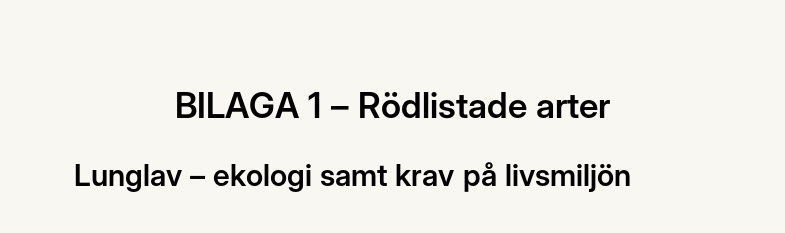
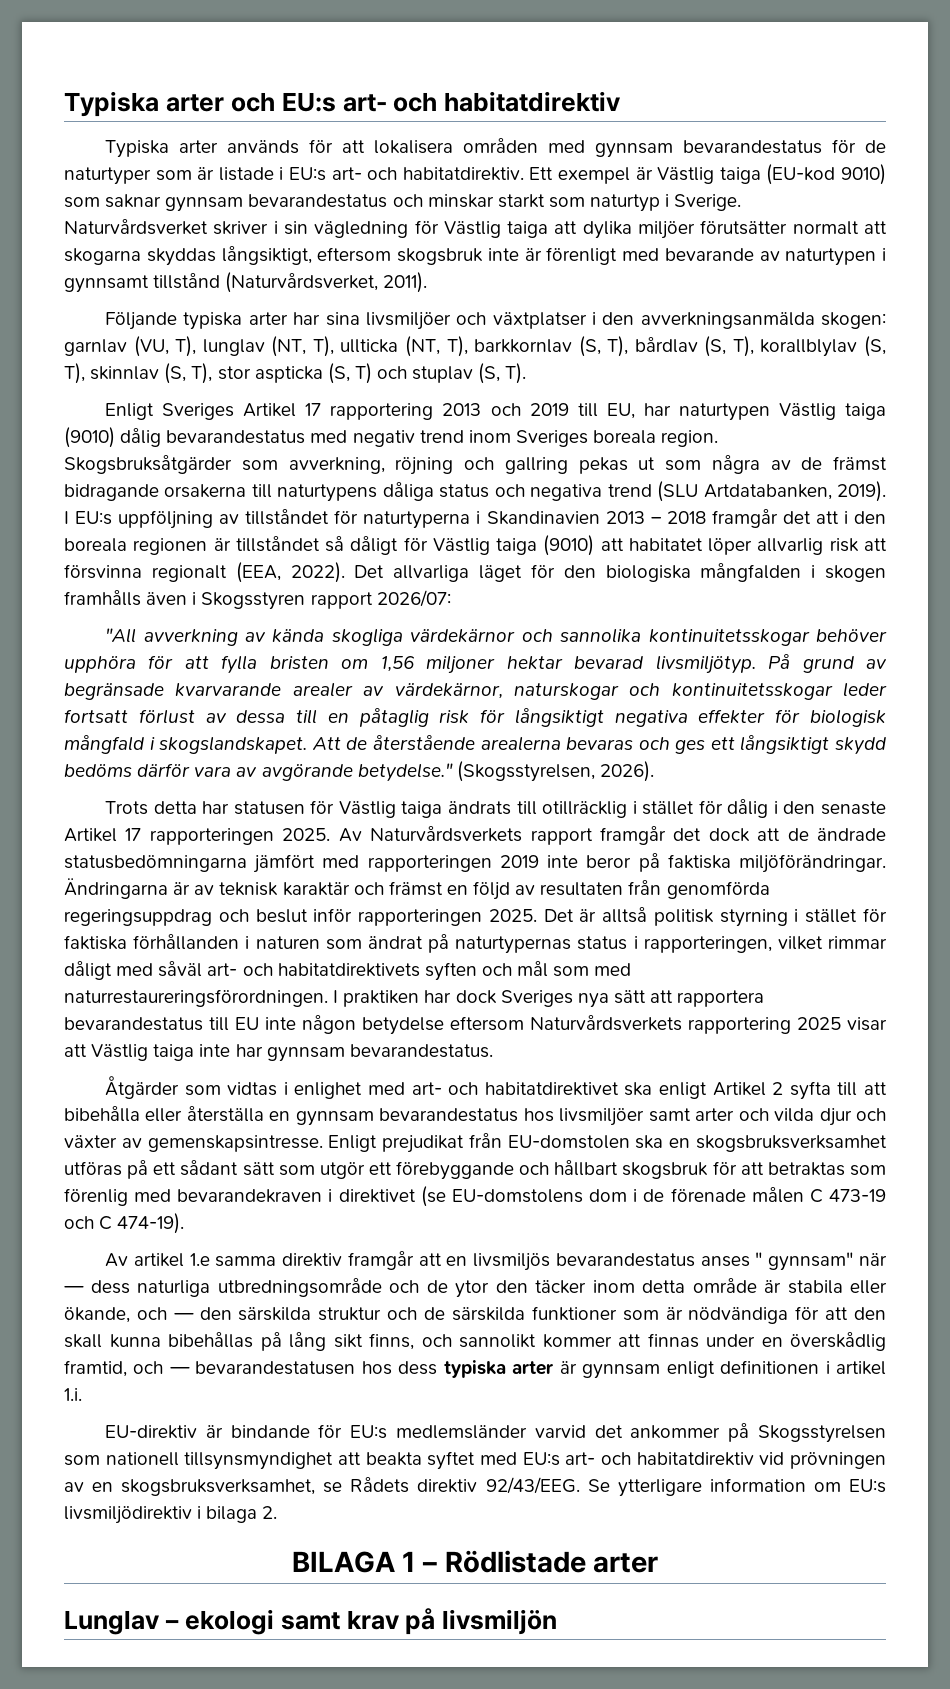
(174, 105) none -> [64,91,621,117] [105,138,887,158] [64,164,887,185] [64,194,742,212] [64,219,887,239] [64,246,886,266] [64,272,428,293] [105,312,886,330] [64,336,886,357] [64,363,527,384] [105,403,886,421] [64,427,719,448] [64,455,887,475] [64,481,887,502] [64,509,886,529] [64,535,887,556] [64,562,886,583] [64,590,451,610] [105,628,888,646] [64,654,887,674] [64,682,887,700] [64,708,886,727] [64,735,887,755] [64,761,654,782] [105,799,886,818] [64,826,886,845] [64,853,886,873] [64,878,770,900] [64,907,887,927] [64,934,887,954] [64,961,632,981] [64,989,765,1008] [64,1015,887,1035] [64,1044,493,1062] [105,1076,887,1100] [64,1106,886,1126] [64,1133,888,1153] [64,1160,886,1180] [64,1186,887,1207] [64,1213,185,1234] [105,1251,888,1271] [64,1278,887,1298] [64,1306,887,1324] [64,1332,886,1351] [64,1360,886,1379] [64,1388,82,1401] [105,1423,887,1443] [64,1451,886,1470] [64,1477,887,1497] [64,1506,278,1524] Typiska arter och EU:s art- och habitatdirektiv // Typiska arter används för att lokalisera områden med gynnsam bevarandestatus för de naturtyper som är listade i EU:s art- och habitatdirektiv. Ett exempel är Västlig taiga (EU-kod 9010) som saknar gynnsam bevarandestatus och minskar starkt som naturtyp i Sverige. Naturvårdsverket skriver i sin vägledning för Västlig taiga att dylika miljöer förutsätter normalt att skogarna skyddas långsiktigt, eftersom skogsbruk inte är förenligt med bevarande av naturtypen i gynnsamt tillstånd (Naturvårdsverket, 2011). // Följande typiska arter har sina livsmiljöer och växtplatser i den avverkningsanmälda skogen: garnlav (VU, T), lunglav (NT, T), ullticka (NT, T), barkkornlav (S, T), bårdlav (S, T), korallblylav (S, T), skinnlav (S, T), stor aspticka (S, T) och stuplav (S, T). // Enligt Sveriges Artikel 17 rapportering 2013 och 2019 till EU, har naturtypen Västlig taiga (9010) dålig bevarandestatus med negativ trend inom Sveriges boreala region. Skogsbruksåtgärder som avverkning, röjning och gallring pekas ut som några av de främst bidragande orsakerna till naturtypens dåliga status och negativa trend (SLU Artdatabanken, 2019). I EU:s uppföljning av tillståndet för naturtyperna i Skandinavien 2013 – 2018 framgår det att i den boreala regionen är tillståndet så dåligt för Västlig taiga (9010) att habitatet löper allvarlig risk att försvinna regionalt (EEA, 2022). Det allvarliga läget för den biologiska mångfalden i skogen framhålls även i Skogsstyren rapport 2026/07: // "All avverkning av kända skogliga värdekärnor och sannolika kontinuitetsskogar behöver upphöra för att fylla bristen om 1,56 miljoner hektar bevarad livsmiljötyp. På grund av begränsade kvarvarande arealer av värdekärnor, naturskogar och kontinuitetsskogar leder fortsatt förlust av dessa till en påtaglig risk för långsiktigt negativa effekter för biologisk mångfald i skogslandskapet. Att de återstående arealerna bevaras och ges ett långsiktigt skydd bedöms därför vara av avgörande betydelse." (Skogsstyrelsen, 2026). // Trots detta har statusen för Västlig taiga ändrats till otillräcklig i stället för dålig i den senaste Artikel 17 rapporteringen 2025. Av Naturvårdsverkets rapport framgår det dock att de ändrade statusbedömningarna jämfört med rapporteringen 2019 inte beror på faktiska miljöförändringar. Ändringarna är av teknisk karaktär och främst en följd av resultaten från genomförda regeringsuppdrag och beslut inför rapporteringen 2025. Det är alltså politisk styrning i stället för faktiska förhållanden i naturen som ändrat på naturtypernas status i rapporteringen, vilket rimmar dåligt med såväl art- och habitatdirektivets syften och mål som med naturrestaureringsförordningen. I praktiken har dock Sveriges nya sätt att rapportera bevarandestatus till EU inte någon betydelse eftersom Naturvårdsverkets rapportering 2025 visar att Västlig taiga inte har gynnsam bevarandestatus. // Åtgärder som vidtas i enlighet med art- och habitatdirektivet ska enligt Artikel 2 syfta till att bibehålla eller återställa en gynnsam bevarandestatus hos livsmiljöer samt arter och vilda djur och växter av gemenskapsintresse. Enligt prejudikat från EU-domstolen ska en skogsbruksverksamhet utföras på ett sådant sätt som utgör ett förebyggande och hållbart skogsbruk för att betraktas som förenlig med bevarandekraven i direktivet (se EU-domstolens dom i de förenade målen C 473-19 och C 474-19). // Av artikel 1.e samma direktiv framgår att en livsmiljös bevarandestatus anses " gynnsam" när — dess naturliga utbredningsområde och de ytor den täcker inom detta område är stabila eller ökande, och — den särskilda struktur och de särskilda funktioner som är nödvändiga för att den skall kunna bibehållas på lång sikt finns, och sannolikt kommer att finnas under en överskådlig framtid, och — bevarandestatusen hos dess typiska arter är gynnsam enligt definitionen i artikel 1.i. // EU-direktiv är bindande för EU:s medlemsländer varvid det ankommer på Skogsstyrelsen som nationell tillsynsmyndighet att beakta syftet med EU:s art- och habitatdirektiv vid prövningen av en skogsbruksverksamhet, se Rådets direktiv 92/43/EEG. Se ytterligare information om EU:s livsmiljödirektiv i bilaga 2. //

